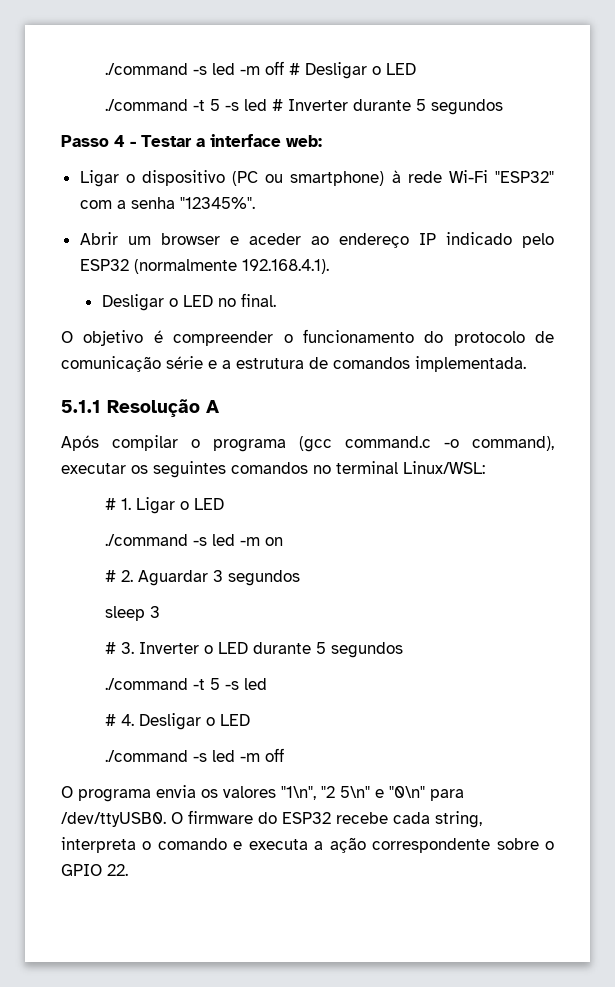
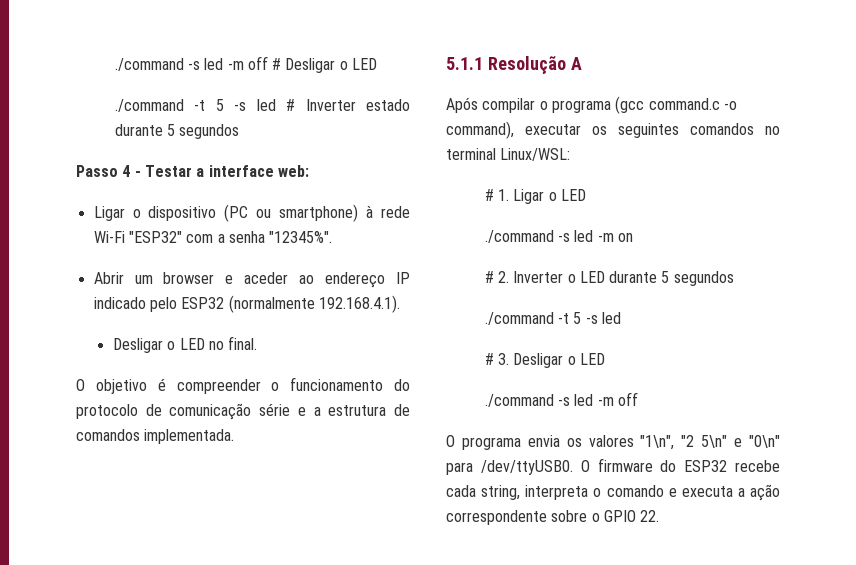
(348, 105) none -> [366,99,411,111] estado
[137,570,300,586] [104,606,160,621] [104,642,134,654] Aguardar 3 segundos // sleep 3 // # 3. -> (509, 277) none
[120,714,134,726] 4. -> [497,353,509,365] 3.

